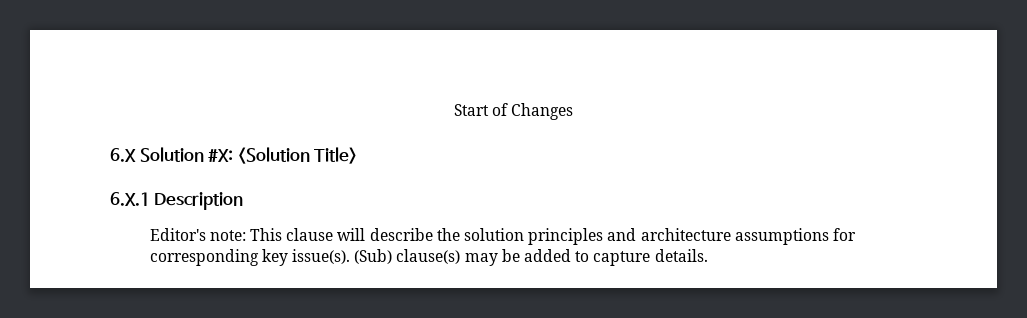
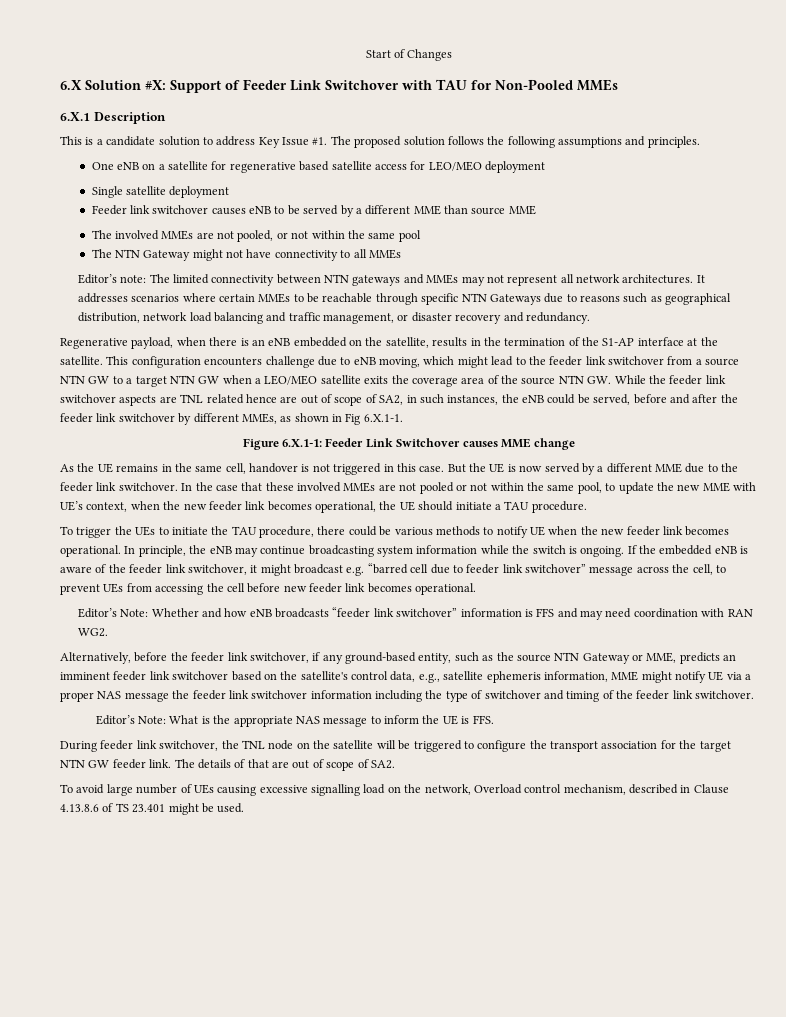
[237,147,358,164] [110,192,244,210] [149,228,856,245] [149,249,708,266] <Solution Title> // 6.X.1 Description // Editor's note: This clause will describe the solution principles and architecture assumptions for corresponding key issue(s). (Sub) clause(s) may be added to capture details. -> [170,79,618,93] [60,112,166,124] [60,136,700,148] [91,161,546,173] [91,186,230,198] [91,205,536,217] [91,230,421,242] [91,249,401,261] [77,274,705,286] [77,293,732,305] [77,312,590,324] [60,337,718,349] [60,356,740,368] [60,375,726,387] [60,394,738,406] [60,413,403,425] [242,438,576,450] [60,463,739,475] [60,482,756,494] [60,501,587,513] [60,526,730,538] [60,545,749,557] [60,563,726,576] [60,583,477,595] [77,607,753,620] [77,628,108,637] [60,652,737,664] [60,671,752,683] [60,690,755,702] [95,715,494,727] [60,740,731,752] [60,759,395,771] [60,784,729,796] [60,803,245,815] Support of Feeder Link Switchover with TAU for Non-Pooled MMEs // 6.X.1 Description // This is a candidate solution to address Key Issue #1. The proposed solution follows the following assumptions and principles. // One eNB on a satellite for regenerative based satellite access for LEO/MEO deployment // Single satellite deployment // Feeder link switchover causes eNB to be served by a different MME than source MME // The involved MMEs are not pooled, or not within the same pool // The NTN Gateway might not have connectivity to all MMEs // Editor’s note: The limited connectivity between NTN gateways and MMEs may not represent all network architectures. It addresses scenarios where certain MMEs to be reachable through specific NTN Gateways due to reasons such as geographical distribution, network load balancing and traffic management, or disaster recovery and redundancy. // Regenerative payload, when there is an eNB embedded on the satellite, results in the termination of the S1-AP interface at the satellite. This configuration encounters challenge due to eNB moving, which might lead to the feeder link switchover from a source NTN GW to a target NTN GW when a LEO/MEO satellite exits the coverage area of the source NTN GW. While the feeder link switchover aspects are TNL related hence are out of scope of SA2, in such instances, the eNB could be served, before and after the feeder link switchover by different MMEs, as shown in Fig 6.X.1-1. // Figure 6.X.1-1: Feeder Link Switchover causes MME change // As the UE remains in the same cell, handover is not triggered in this case. But the UE is now served by a different MME due to the feeder link switchover. In the case that these involved MMEs are not pooled or not within the same pool, to update the new MME with UE’s context, when the new feeder link becomes operational, the UE should initiate a TAU procedure. // To trigger the UEs to initiate the TAU procedure, there could be various methods to notify UE when the new feeder link becomes operational. In principle, the eNB may continue broadcasting system information while the switch is ongoing. If the embedded eNB is aware of the feeder link switchover, it might broadcast e.g. “barred cell due to feeder link switchover” message across the cell, to prevent UEs from accessing the cell before new feeder link becomes operational. // Editor’s Note: Whether and how eNB broadcasts “feeder link switchover” information is FFS and may need coordination with RAN WG2. // Alternatively, before the feeder link switchover, if any ground-based entity, such as the source NTN Gateway or MME, predicts an imminent feeder link switchover based on the satellite's control data, e.g., satellite ephemeris information, MME might notify UE via a proper NAS message the feeder link switchover information including the type of switchover and timing of the feeder link switchover. // Editor’s Note: What is the appropriate NAS message to inform the UE is FFS. // During feeder link switchover, the TNL node on the satellite will be triggered to configure the transport association for the target NTN GW feeder link. The details of that are out of scope of SA2. // To avoid large number of UEs causing excessive signalling load on the network, Overload control mechanism, described in Clause 4.13.8.6 of TS 23.401 might be used.

